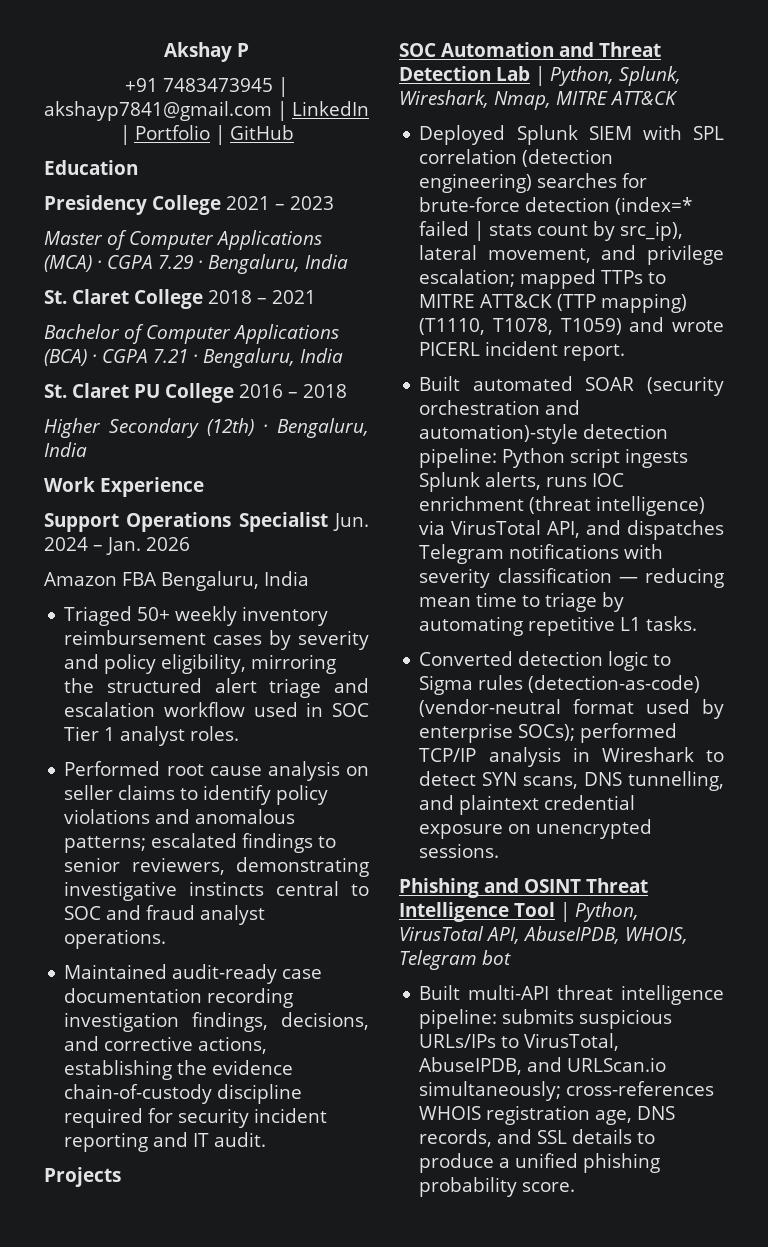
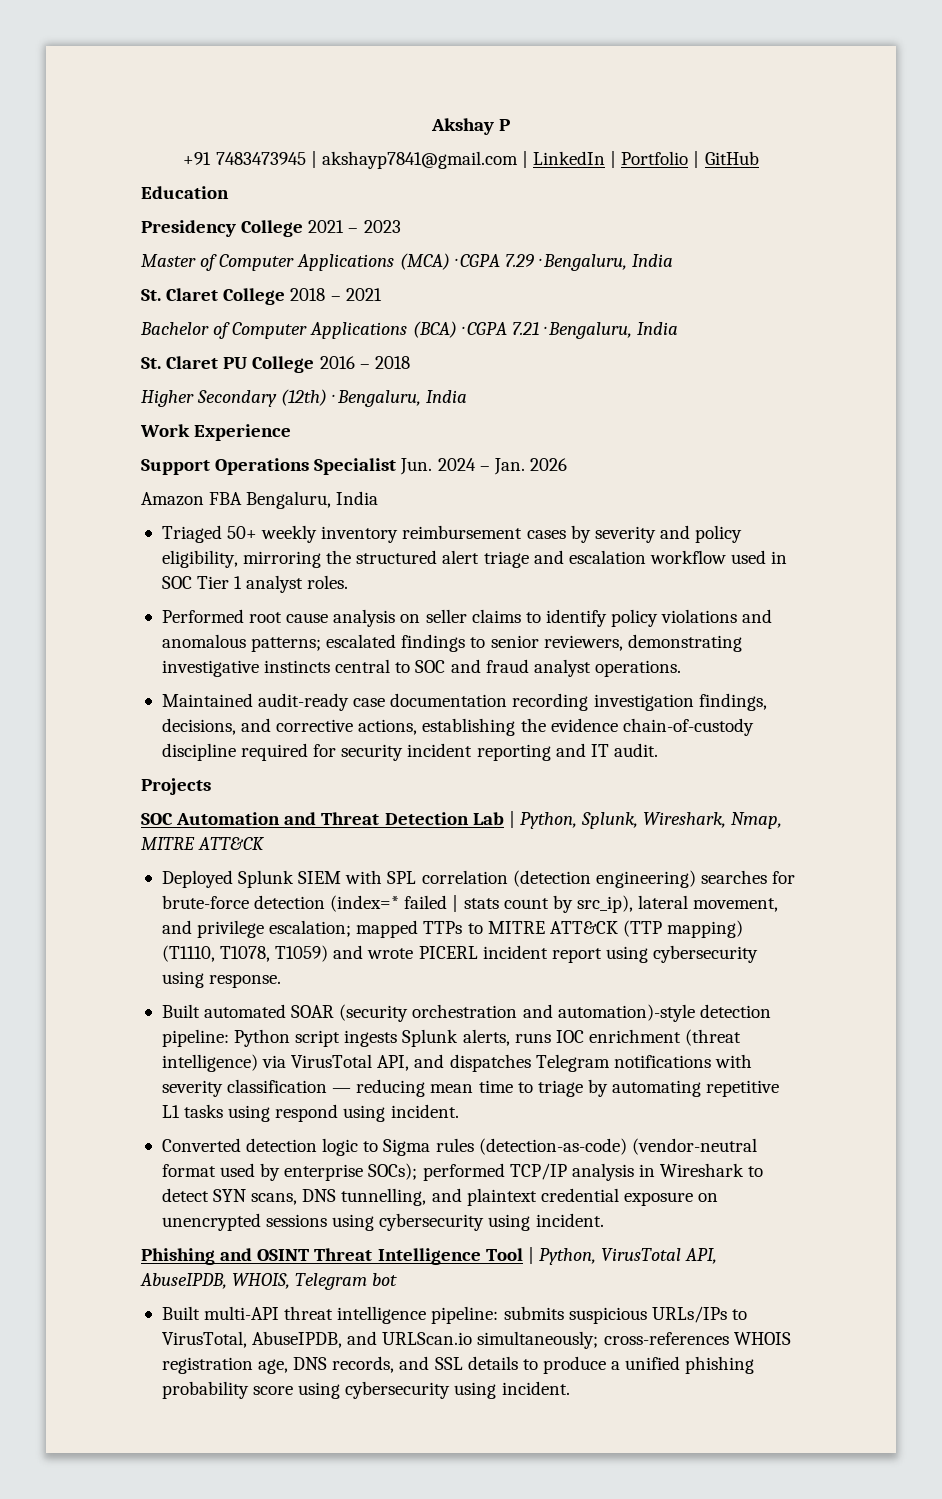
[563,344,626,361] report. -> [551,945,759,963] [161,971,282,988] report using cybersecurity using response.
[646,616,698,631] tasks. -> [184,1104,459,1122] tasks using respond using incident.
[419,843,500,858] sessions. -> [266,1213,604,1231] sessions using cybersecurity using incident.
[522,1182,576,1192] score. -> [253,1381,570,1399] score using cybersecurity using incident.

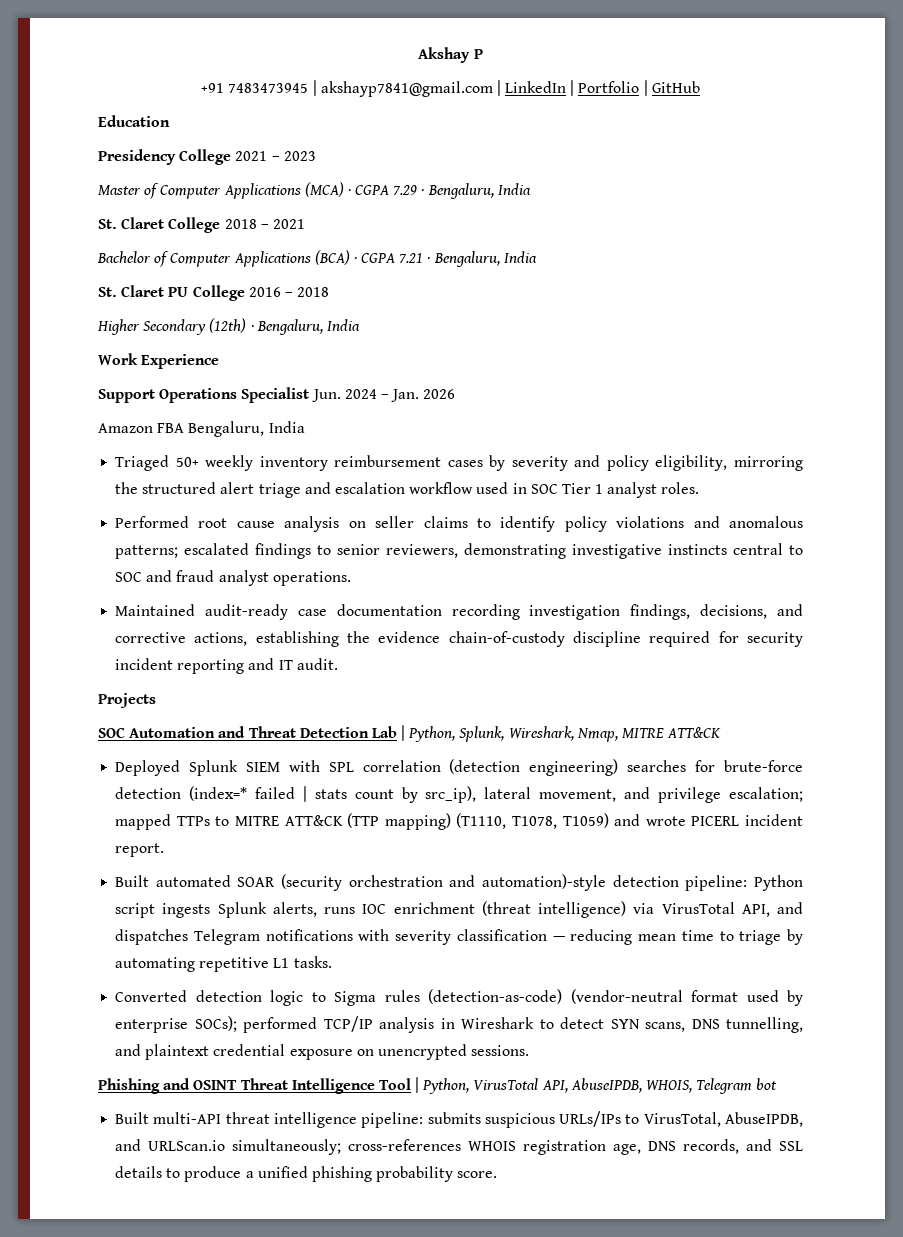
[551,945,759,963] [161,971,282,988] report using cybersecurity using response. -> [115,843,165,857] report.
[184,1104,459,1122] tasks using respond using incident. -> [293,956,332,968] tasks.
[266,1213,604,1231] sessions using cybersecurity using incident. -> [471,1045,530,1056] sessions.
[253,1381,570,1399] score using cybersecurity using incident. -> [457,1171,498,1178] score.

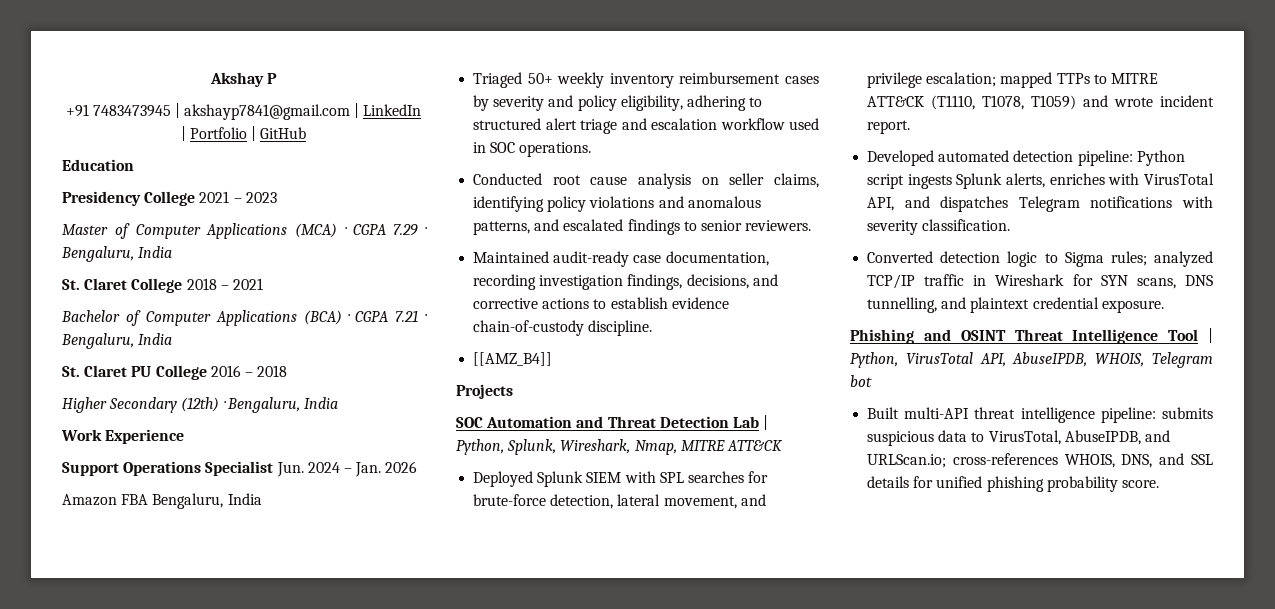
[734,456,803,471] [115,482,139,494] mirroring the -> [686,95,763,111] adhering to
[561,482,700,498] [115,516,190,528] Tier 1 analyst roles. // Performed -> [519,142,592,157] [473,173,543,185] operations. // Conducted
[423,516,556,532] claims to identify -> [773,173,819,188] [473,196,545,212] claims, identifying
[115,545,179,559] patterns; -> [473,219,560,235] patterns, and
[386,543,804,559] [115,570,351,586] reviewers, demonstrating investigative instincts central to SOC and fraud analyst operations. -> [745,220,812,231] reviewers.
[336,604,442,616] documentation -> [665,251,769,266] documentation,
[194,631,803,647] [115,658,338,674] actions, establishing the evidence chain-of-custody discipline required for security incident reporting and IT audit. -> [542,297,729,309] [473,320,653,336] [473,352,553,366] actions to establish evidence chain-of-custody discipline. // [[AMZ_B4]]
[362,759,803,776] [115,786,477,803] correlation (detection engineering) searches for brute-force detection (index=* failed | stats count by src_ip), -> [687,471,769,483] [473,494,614,509] searches for brute-force detection,
[347,813,451,830] (TTP mapping) -> (925, 101) none
[691,816,740,826] PICERL -> (1154, 102) none
[115,874,607,891] Built automated SOAR (security orchestration and automation)-style -> [867,150,1010,166] Developed automated
[324,901,655,918] runs IOC enrichment (threat intelligence) via -> [1049,173,1140,185] enriches with
[456,929,803,945] [115,956,332,972] classification — reducing mean time to triage by automating repetitive L1 tasks. -> [922,219,1011,231] classification.
[384,989,804,1006] [115,1016,605,1033] rules (detection-as-code) (vendor-neutral format used by enterprise SOCs); performed TCP/IP analysis in Wireshark to detect -> [1110,251,1213,267] [867,274,1093,289] rules; analyzed TCP/IP traffic in Wireshark for
[289,1044,530,1060] exposure on unencrypted sessions. -> [1101,300,1164,313] exposure.
[559,1111,622,1127] URLs/IPs -> [938,430,968,442] data
[148,1139,803,1155] [115,1166,254,1182] URLScan.io simultaneously; cross-references WHOIS registration age, DNS records, and SSL details to produce a -> [867,453,1213,468] [867,476,934,488] URLScan.io; cross-references WHOIS, DNS, and SSL details for

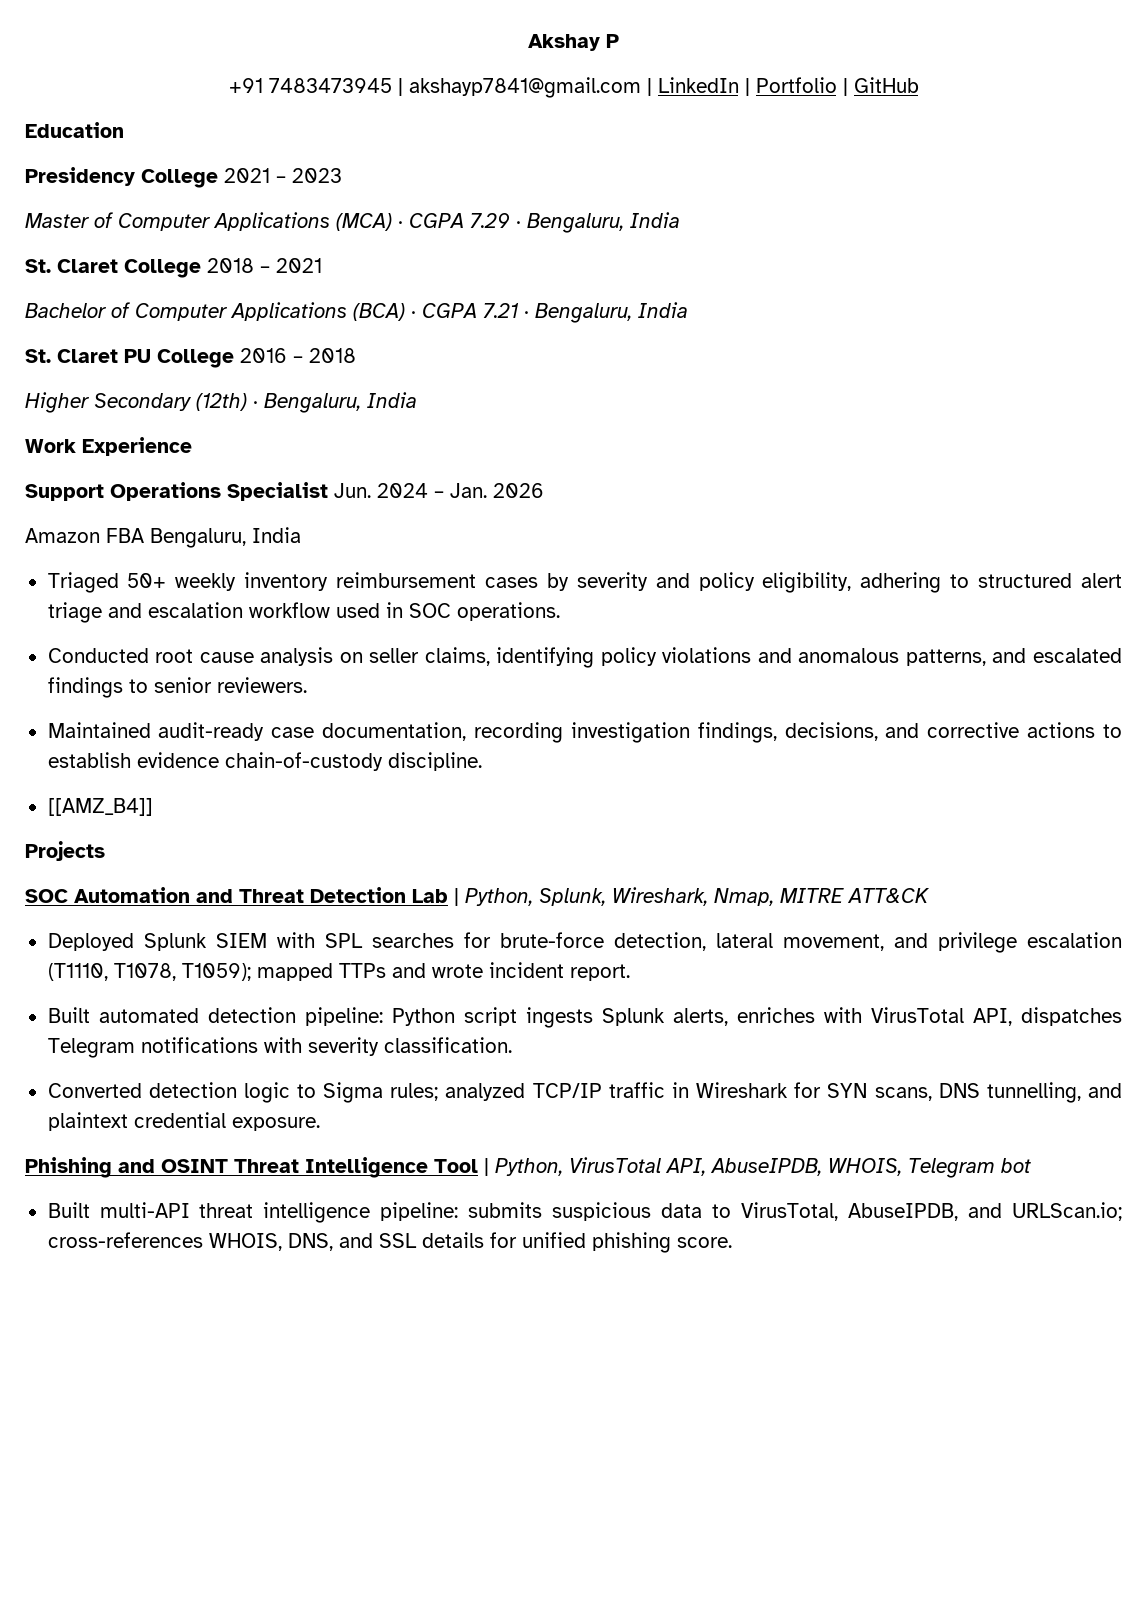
[926,72,1158,88] [867,95,1077,110] escalation; mapped TTPs to MITRE ATT&CK (T1110, T1078, T1059) -> [1026,932,1122,948] [47,963,386,981] escalation (T1110, T1078, T1059); mapped TTPs
[867,150,935,166] Developed -> [47,1007,90,1023] Built
[904,196,930,208] and -> (1012, 1017) none
[1046,476,1118,492] probability -> (671, 1242) none

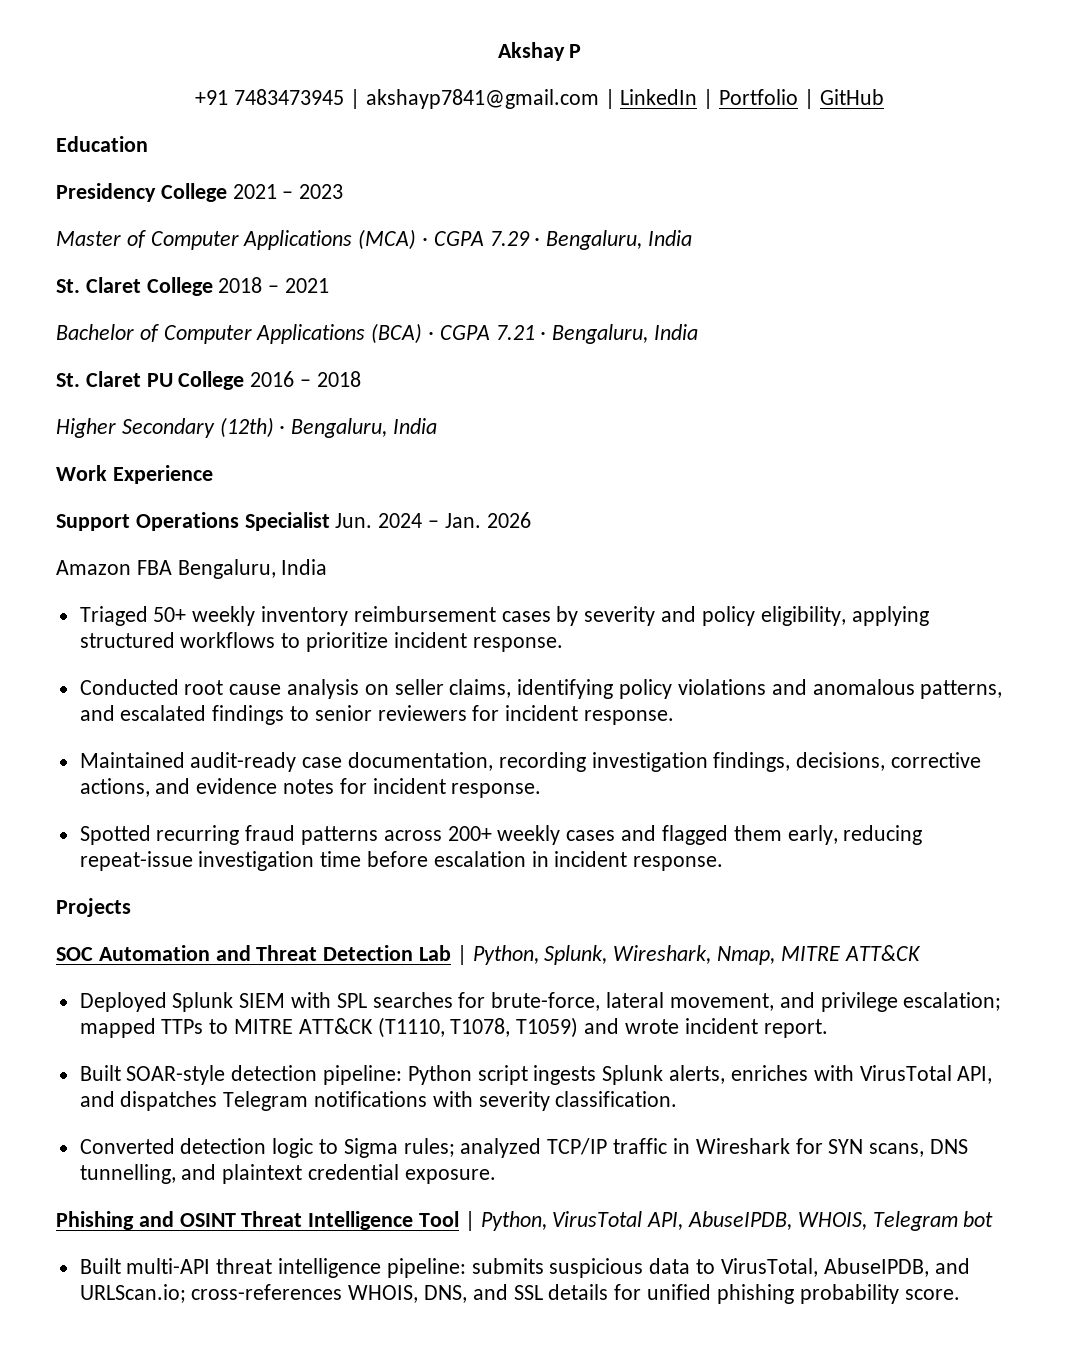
[860,572,1123,593] [47,602,560,623] adhering to structured alert triage and escalation workflow used in SOC operations. -> [851,606,929,626] [79,632,563,652] applying structured workflows to prioritize incident response.
[216,677,307,693] reviewers. -> [377,705,675,725] reviewers for incident response.
[885,722,1122,738] [47,752,482,771] [47,798,153,816] and corrective actions to establish evidence chain-of-custody discipline. // [[AMZ_B4]] -> [891,752,982,768] [79,778,542,798] [79,825,923,845] [79,851,724,871] corrective actions, and evidence notes for incident response. // Spotted recurring fraud patterns across 200+ weekly cases and flagged them early, reducing repeat-issue investigation time before escalation in incident response.
[499,932,706,951] brute-force detection, -> [491,992,601,1011] brute-force,
[1026,932,1122,948] [47,963,386,981] escalation (T1110, T1078, T1059); mapped TTPs -> [903,992,1002,1011] [79,1017,579,1038] escalation; mapped TTPs to MITRE ATT&CK (T1110, T1078, T1059)
[98,1008,199,1023] automated -> [126,1065,226,1085] SOAR-style
(1012, 1017) none -> [79,1091,115,1107] and
(671, 1242) none -> [799,1284,899,1304] probability

